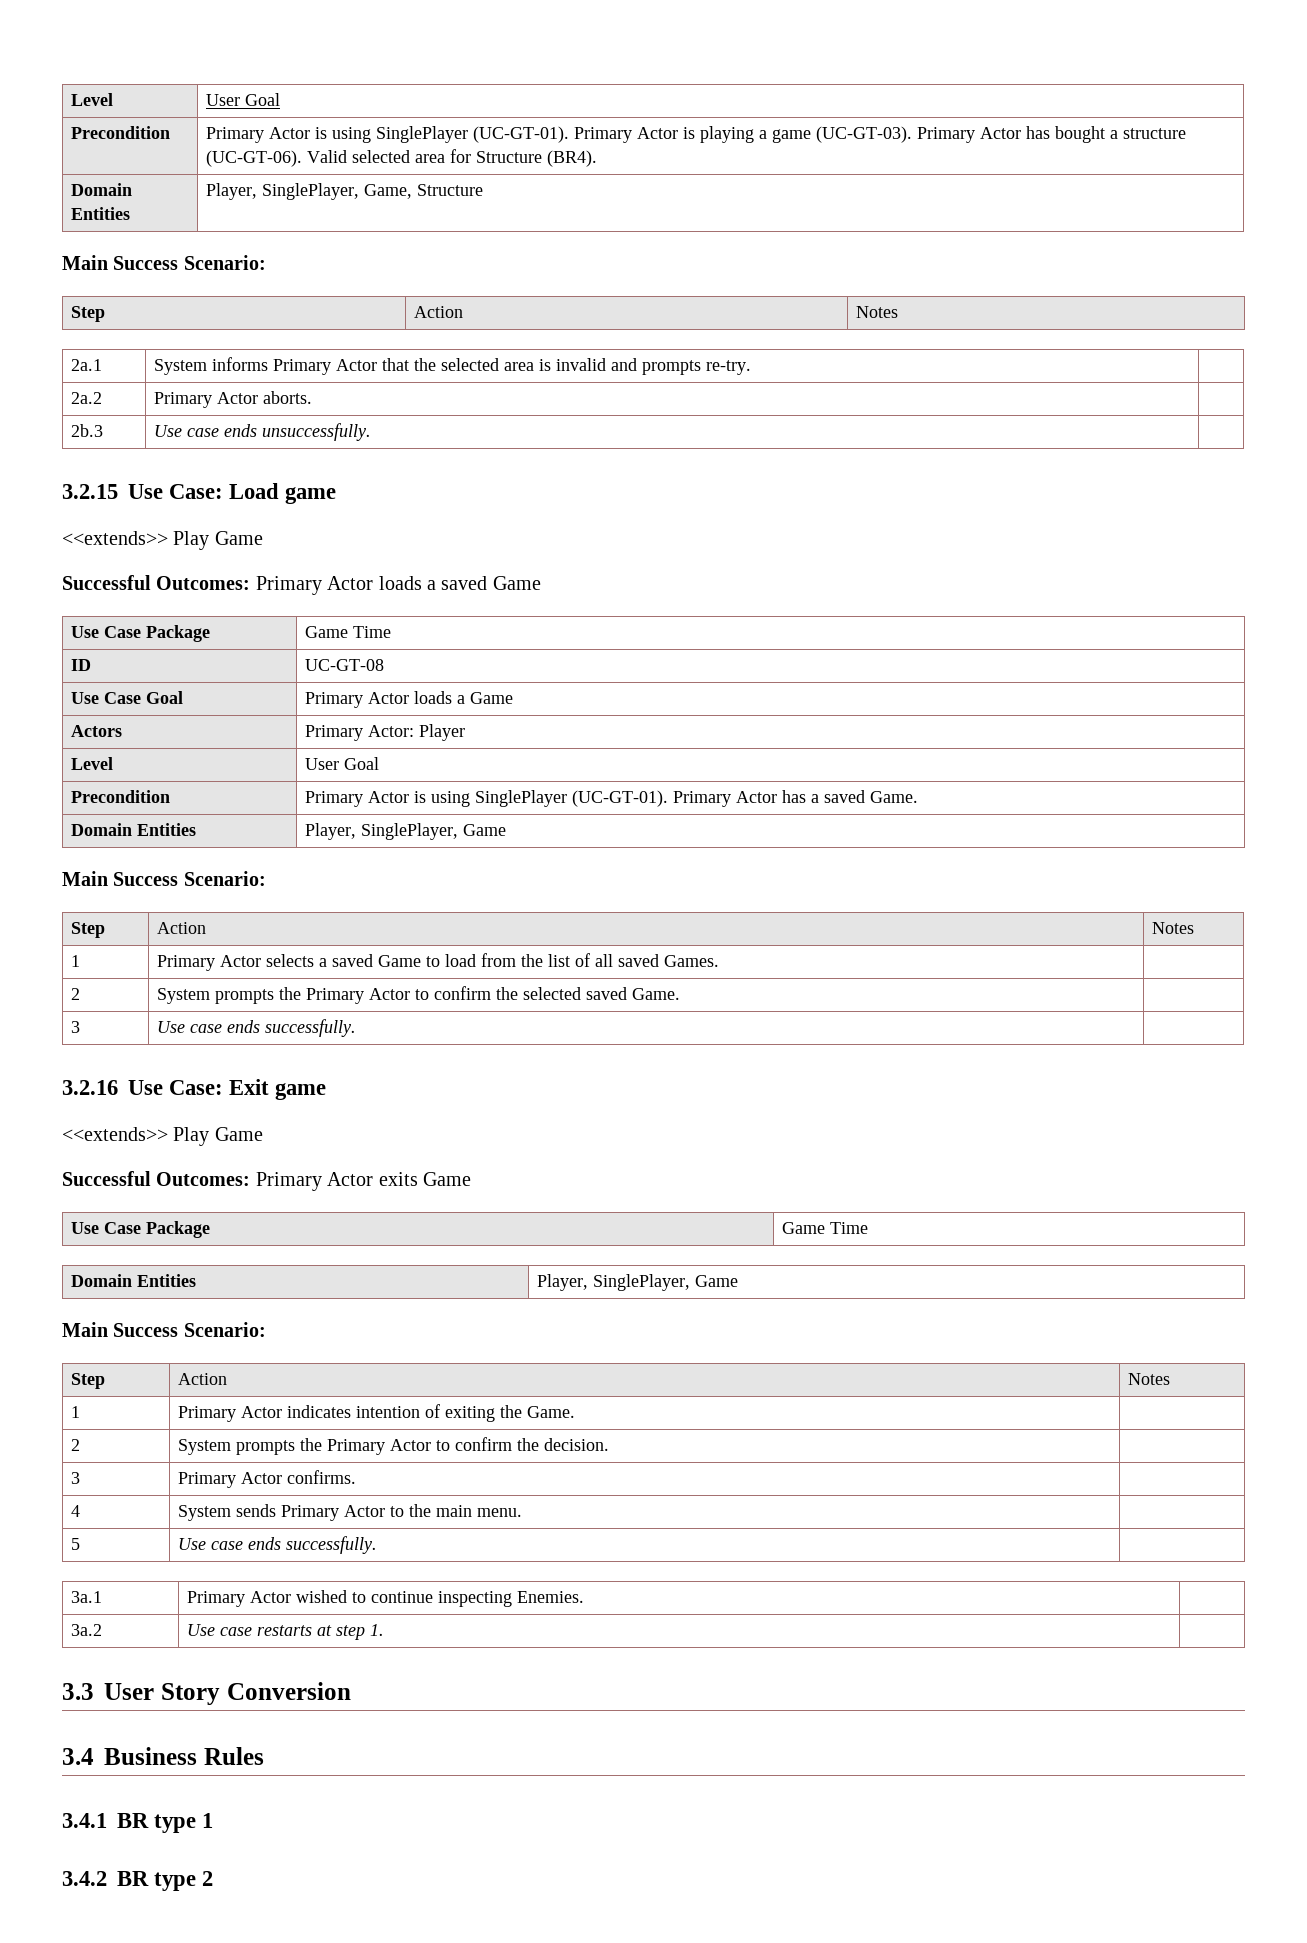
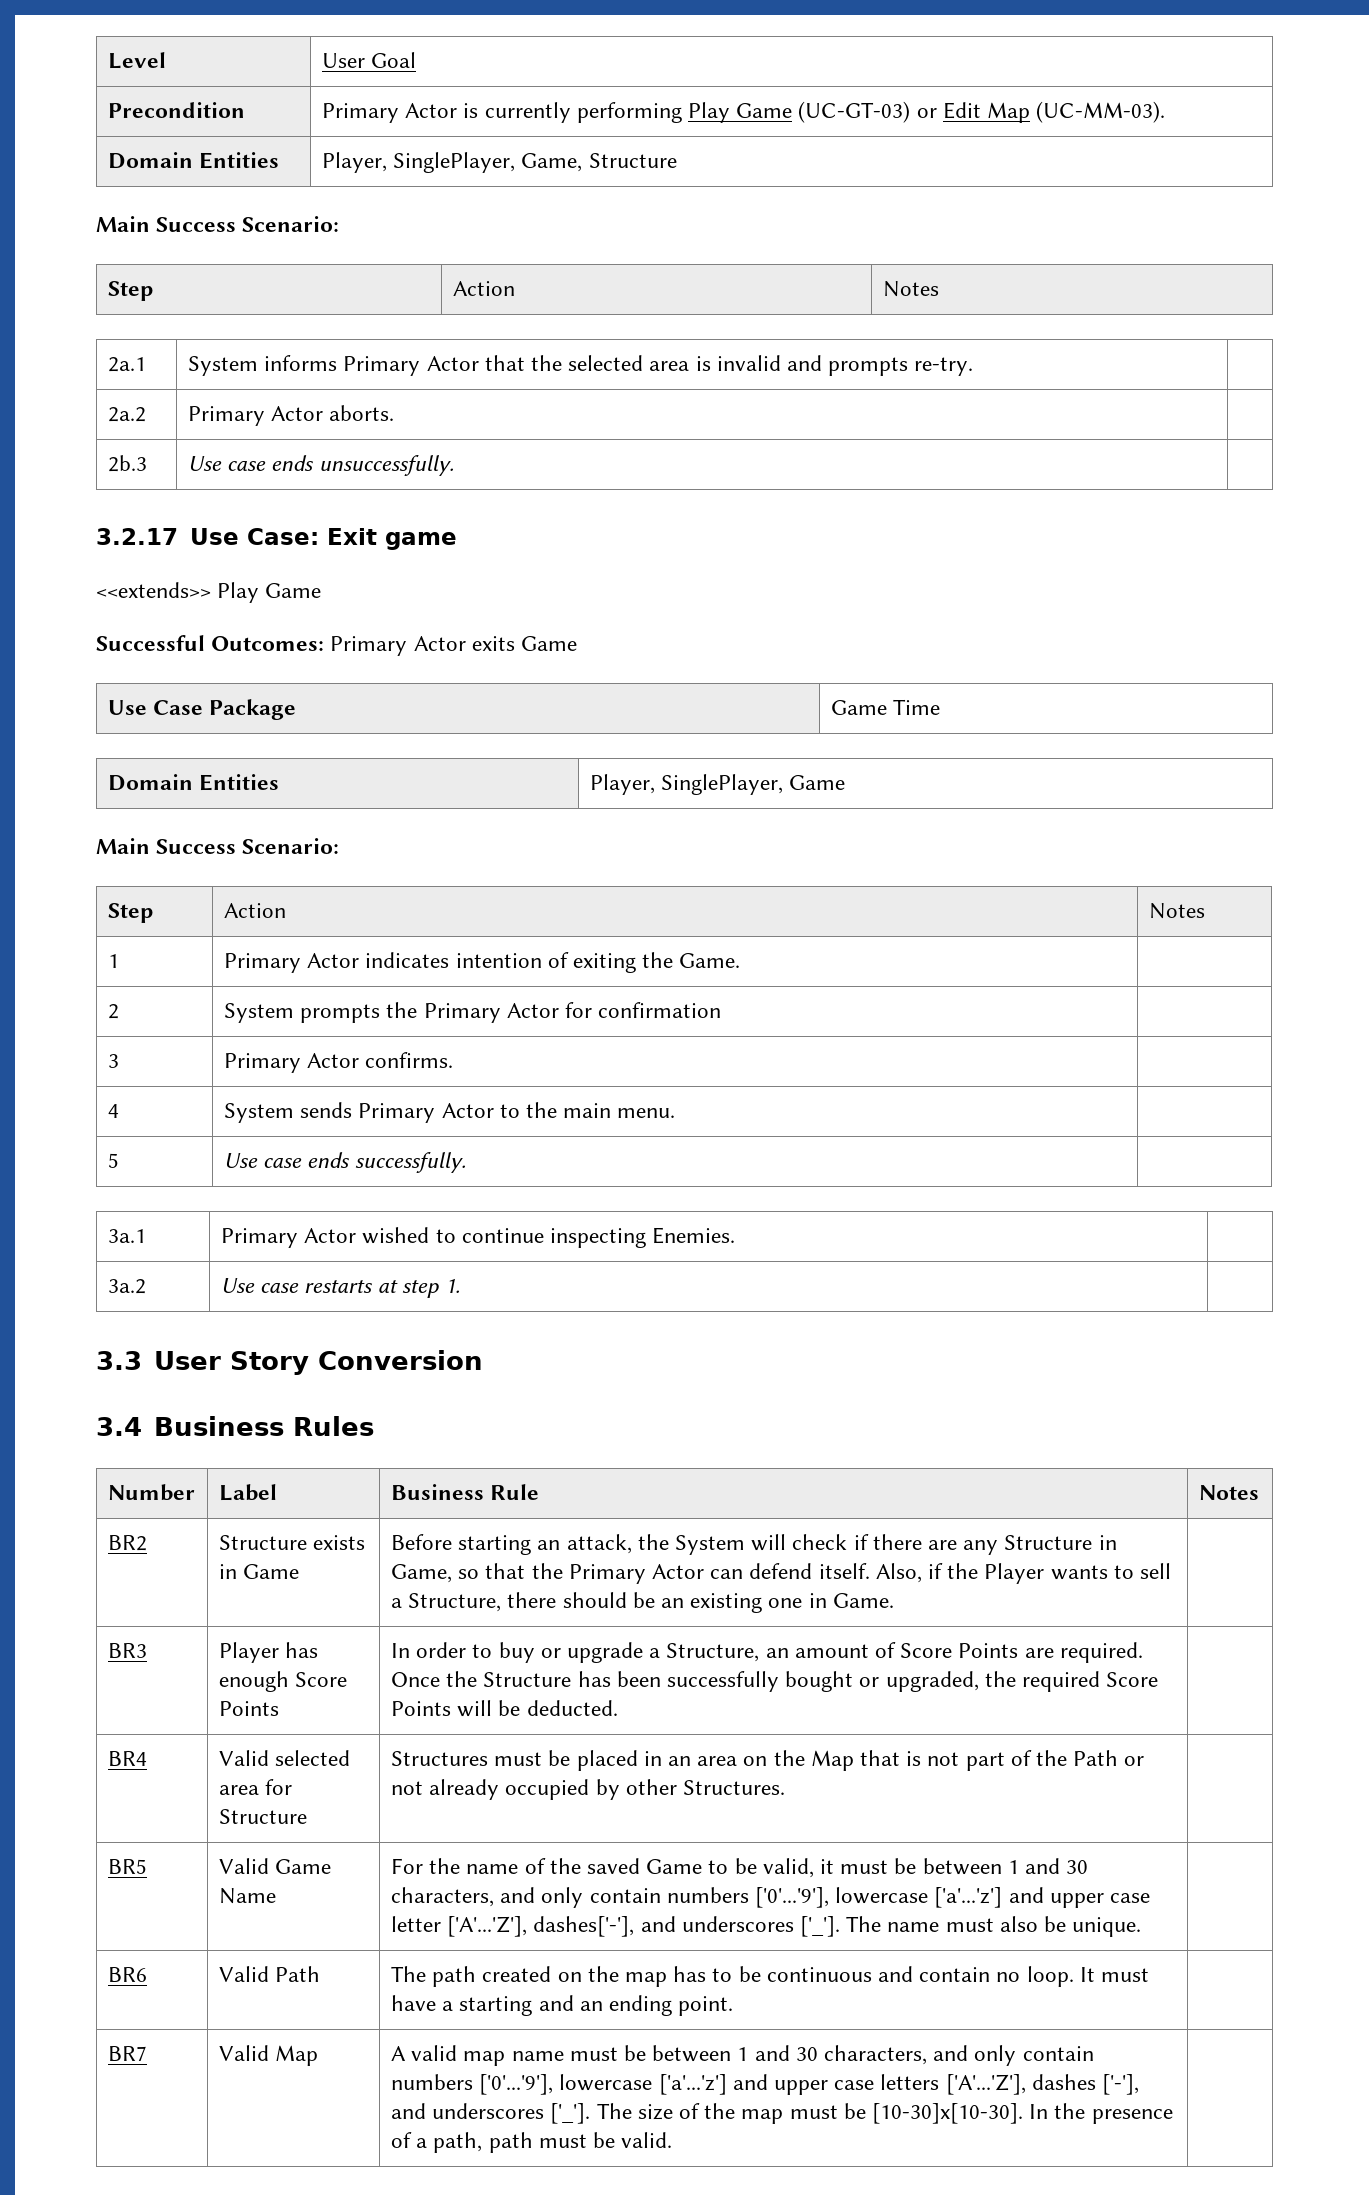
[70,93,113,106] [205,93,280,106] [70,126,170,139] [205,126,1186,143] [205,149,597,167] Level | User Goal // Precondition | Primary Actor is using SinglePlayer (UC-GT-01). Primary Actor is playing a game (UC-GT-03). Primary Actor has bought a structure (UC-GT-06). Valid selected area for Structure (BR4). -> [107,52,166,69] [321,52,417,68] [107,102,245,118] [321,101,1166,123] Level | User Goal // Precondition | Primary Actor is currently performing Play Game (UC-GT-03) or Edit Map (UC-MM-03).
[62,483,337,504] [62,531,263,550] [62,575,541,595] [70,625,210,642] [304,626,391,638] [70,659,91,671] [304,659,384,671] [70,691,183,704] [304,691,513,708] [70,725,122,737] [304,724,465,741] [70,757,113,770] [304,757,379,770] [70,790,170,803] [304,790,918,807] [70,823,196,836] [304,823,506,840] [62,871,266,886] [70,922,105,938] [156,922,206,934] [1151,922,1194,934] [70,955,80,967] [156,953,719,971] [70,988,80,1000] [156,986,680,1004] [70,1021,80,1033] [156,1019,356,1037] [62,1080,118,1095] 3.2.15 Use Case: Load game // <<extends>> Play Game // Successful Outcomes: Primary Actor loads a saved Game // Use Case Package | Game Time // ID | UC-GT-08 // Use Case Goal | Primary Actor loads a Game // Actors | Primary Actor: Player // Level | User Goal // Precondition | Primary Actor is using SinglePlayer (UC-GT-01). Primary Actor has a saved Game. // Domain Entities | Player, SinglePlayer, Game // Main Success Scenario: // Step | Action | Notes // 1 | Primary Actor selects a saved Game to load from the list of all saved Games. | // 2 | System prompts the Primary Actor to confirm the selected saved Game. | // 3 | Use case ends successfully. | // 3.2.16 -> [96,528,178,545] 3.2.17
[435,1437,609,1451] to confirm the decision. -> [564,1002,722,1018] for confirmation
[62,1813,214,1833] [62,1871,214,1891] // 3.4.1 BR type 1 // 3.4.2 BR type 2 -> [107,1484,195,1501] [218,1484,277,1501] [390,1484,540,1500] [1198,1485,1259,1500] [107,1535,147,1551] [218,1535,366,1550] [218,1564,300,1579] [390,1534,1117,1555] [390,1563,1172,1584] [390,1592,894,1613] [107,1643,147,1658] [218,1642,319,1663] [218,1671,348,1692] [218,1701,279,1716] [390,1642,1143,1663] [390,1671,1159,1692] [390,1700,618,1717] [107,1751,147,1766] [218,1750,351,1766] [218,1779,293,1795] [218,1809,307,1824] [390,1750,1145,1771] [390,1779,785,1800] [107,1859,147,1874] [218,1858,332,1874] [218,1888,276,1904] [390,1858,1089,1878] [390,1887,1151,1908] [390,1916,1142,1937] [107,1967,147,1982] [218,1966,321,1982] [390,1966,1150,1987] [390,1995,734,2016] [107,2046,147,2061] [218,2045,319,2066] [390,2045,1094,2066] [390,2074,1140,2095] [390,2103,1173,2124] [390,2132,673,2153] // Number | Label | Business Rule | Notes // BR2 | Structure exists in Game | Before starting an attack, the System will check if there are any Structure in Game, so that the Primary Actor can defend itself. Also, if the Player wants to sell a Structure, there should be an existing one in Game. | // BR3 | Player has enough Score Points | In order to buy or upgrade a Structure, an amount of Score Points are required. Once the Structure has been successfully bought or upgraded, the required Score Points will be deducted. | // BR4 | Valid selected area for Structure | Structures must be placed in an area on the Map that is not part of the Path or not already occupied by other Structures. | // BR5 | Valid Game Name | For the name of the saved Game to be valid, it must be between 1 and 30 characters, and only contain numbers ['0'...'9'], lowercase ['a'...'z'] and upper case letter ['A'...'Z'], dashes['-'], and underscores ['_']. The name must also be unique. | // BR6 | Valid Path | The path created on the map has to be continuous and contain no loop. It must have a starting and an ending point. | // BR7 | Valid Map | A valid map name must be between 1 and 30 characters, and only contain numbers ['0'...'9'], lowercase ['a'...'z'] and upper case letters ['A'...'Z'], dashes ['-'], and underscores ['_']. The size of the map must be [10-30]x[10-30]. In the presence of a path, path must be valid. |

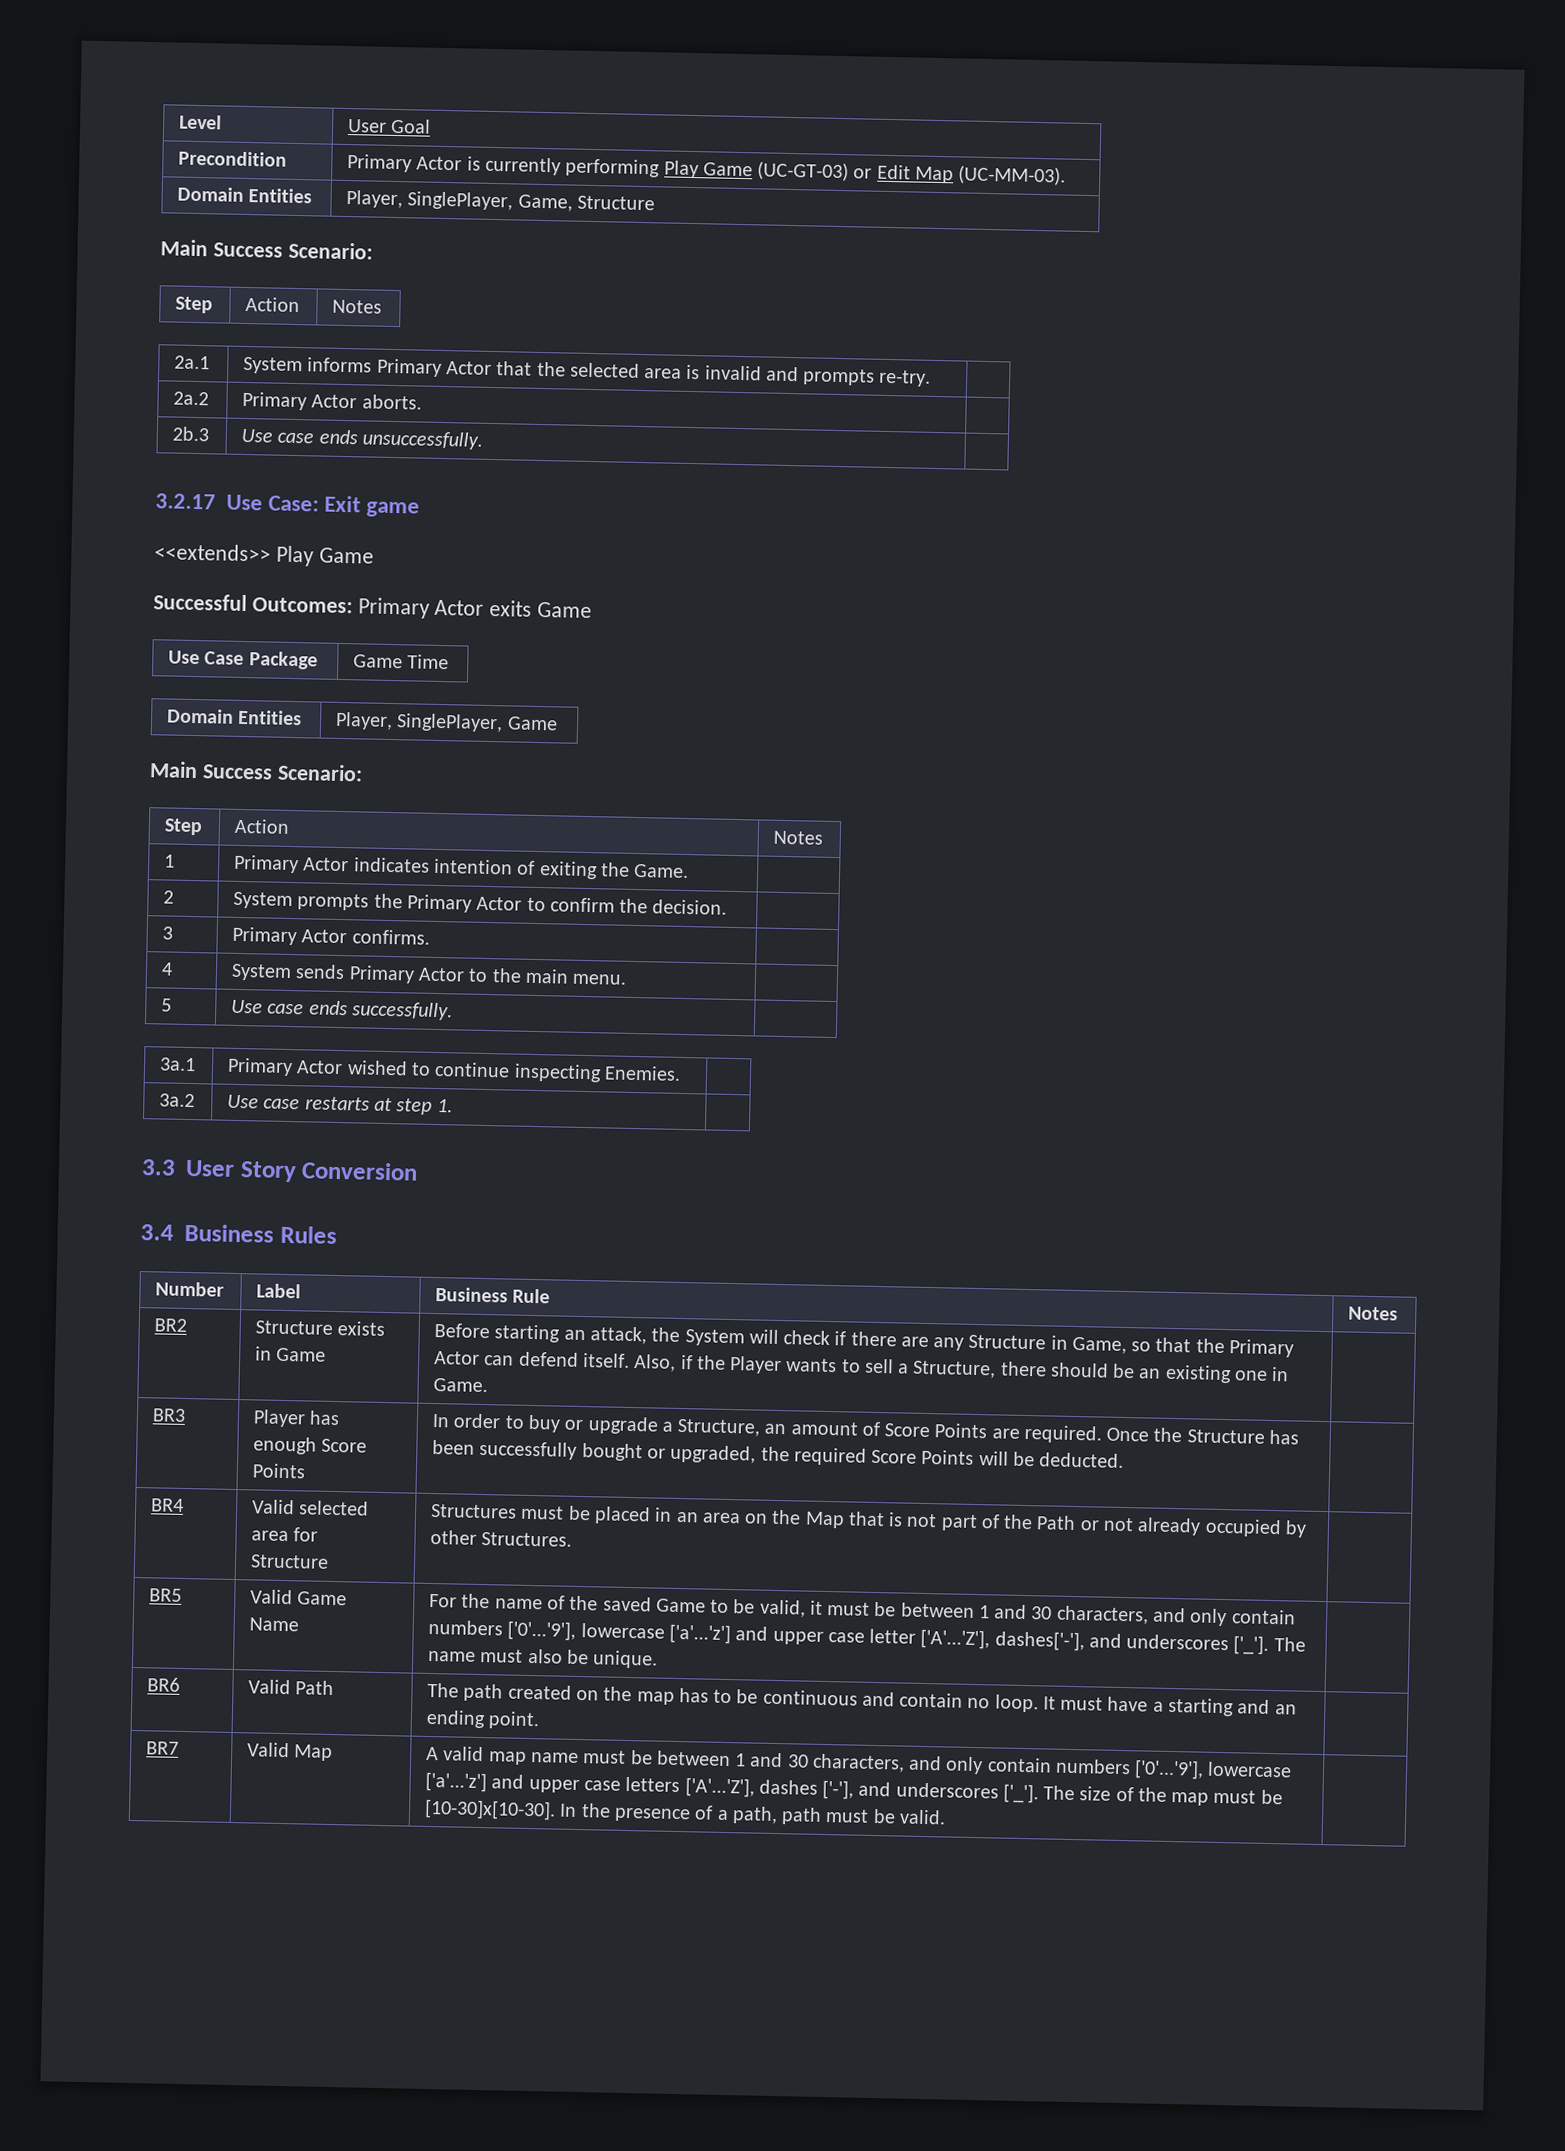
[564,1002,722,1018] for confirmation -> [526,897,728,915] to confirm the decision.

